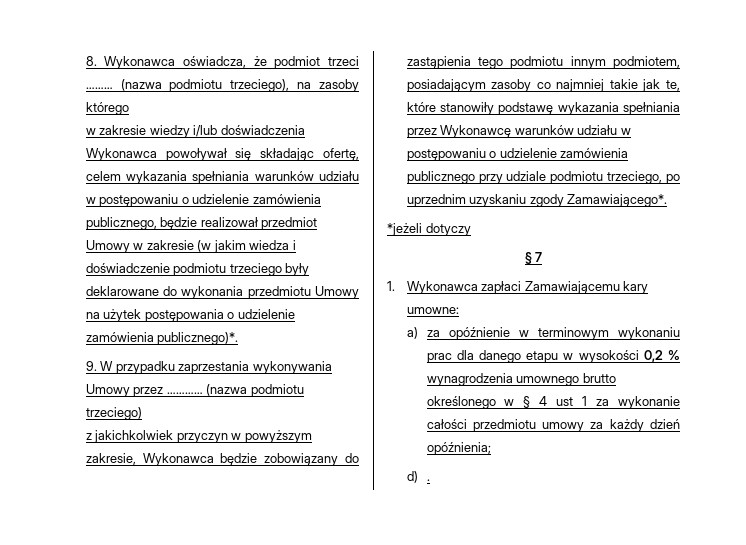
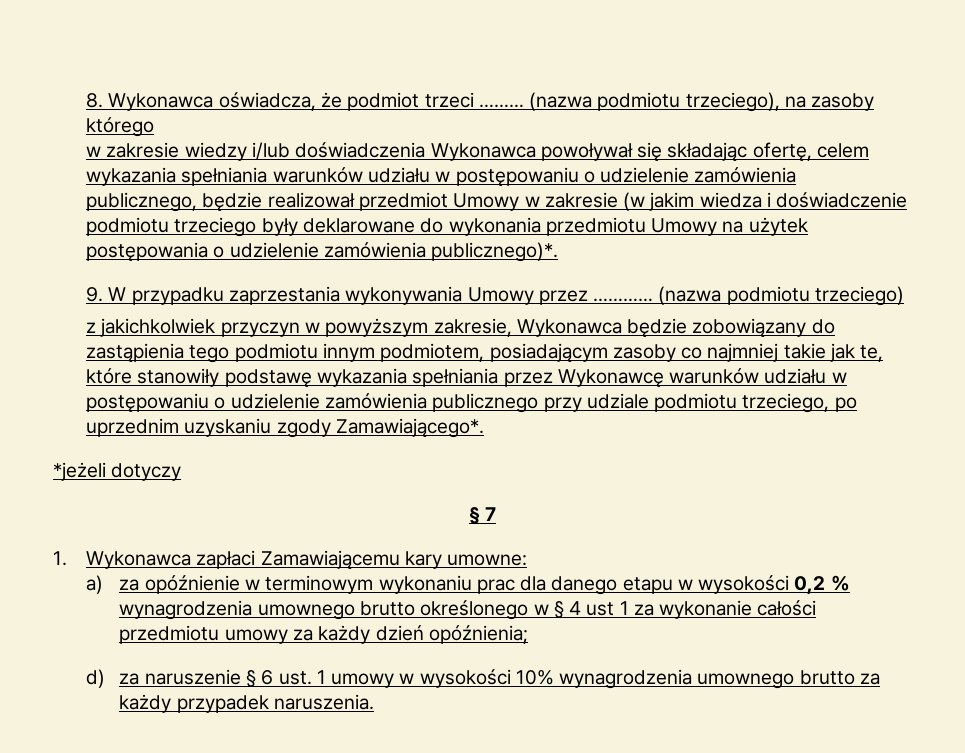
[426,479,430,481] . -> [119,669,880,689] [119,694,374,713] za naruszenie § 6 ust. 1 umowy w wysokości 10% wynagrodzenia umownego brutto za każdy przypadek naruszenia.

